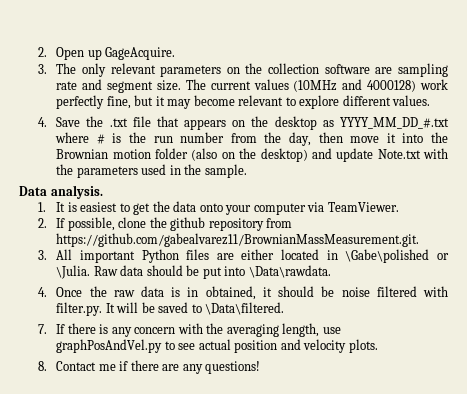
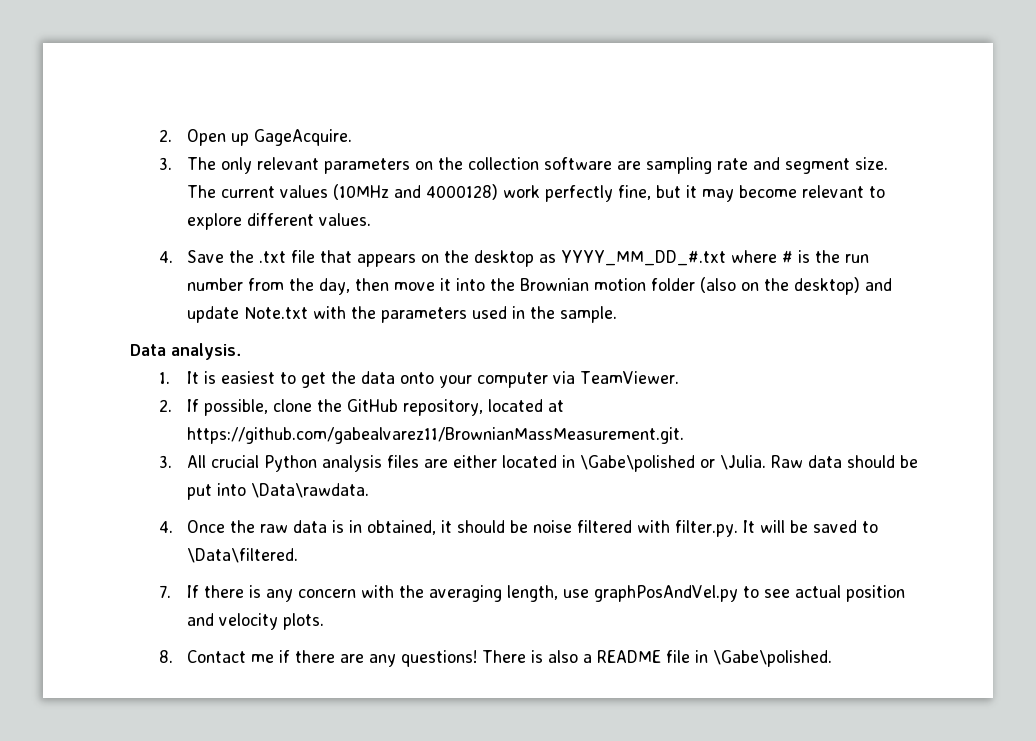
[170,217,293,231] github repository from -> [346,399,564,416] GitHub repository, located at
[79,249,179,263] important Python -> [210,455,382,472] crucial Python analysis
(261, 367) none -> [481,650,832,667] There is also a README file in \Gabe\polished.

